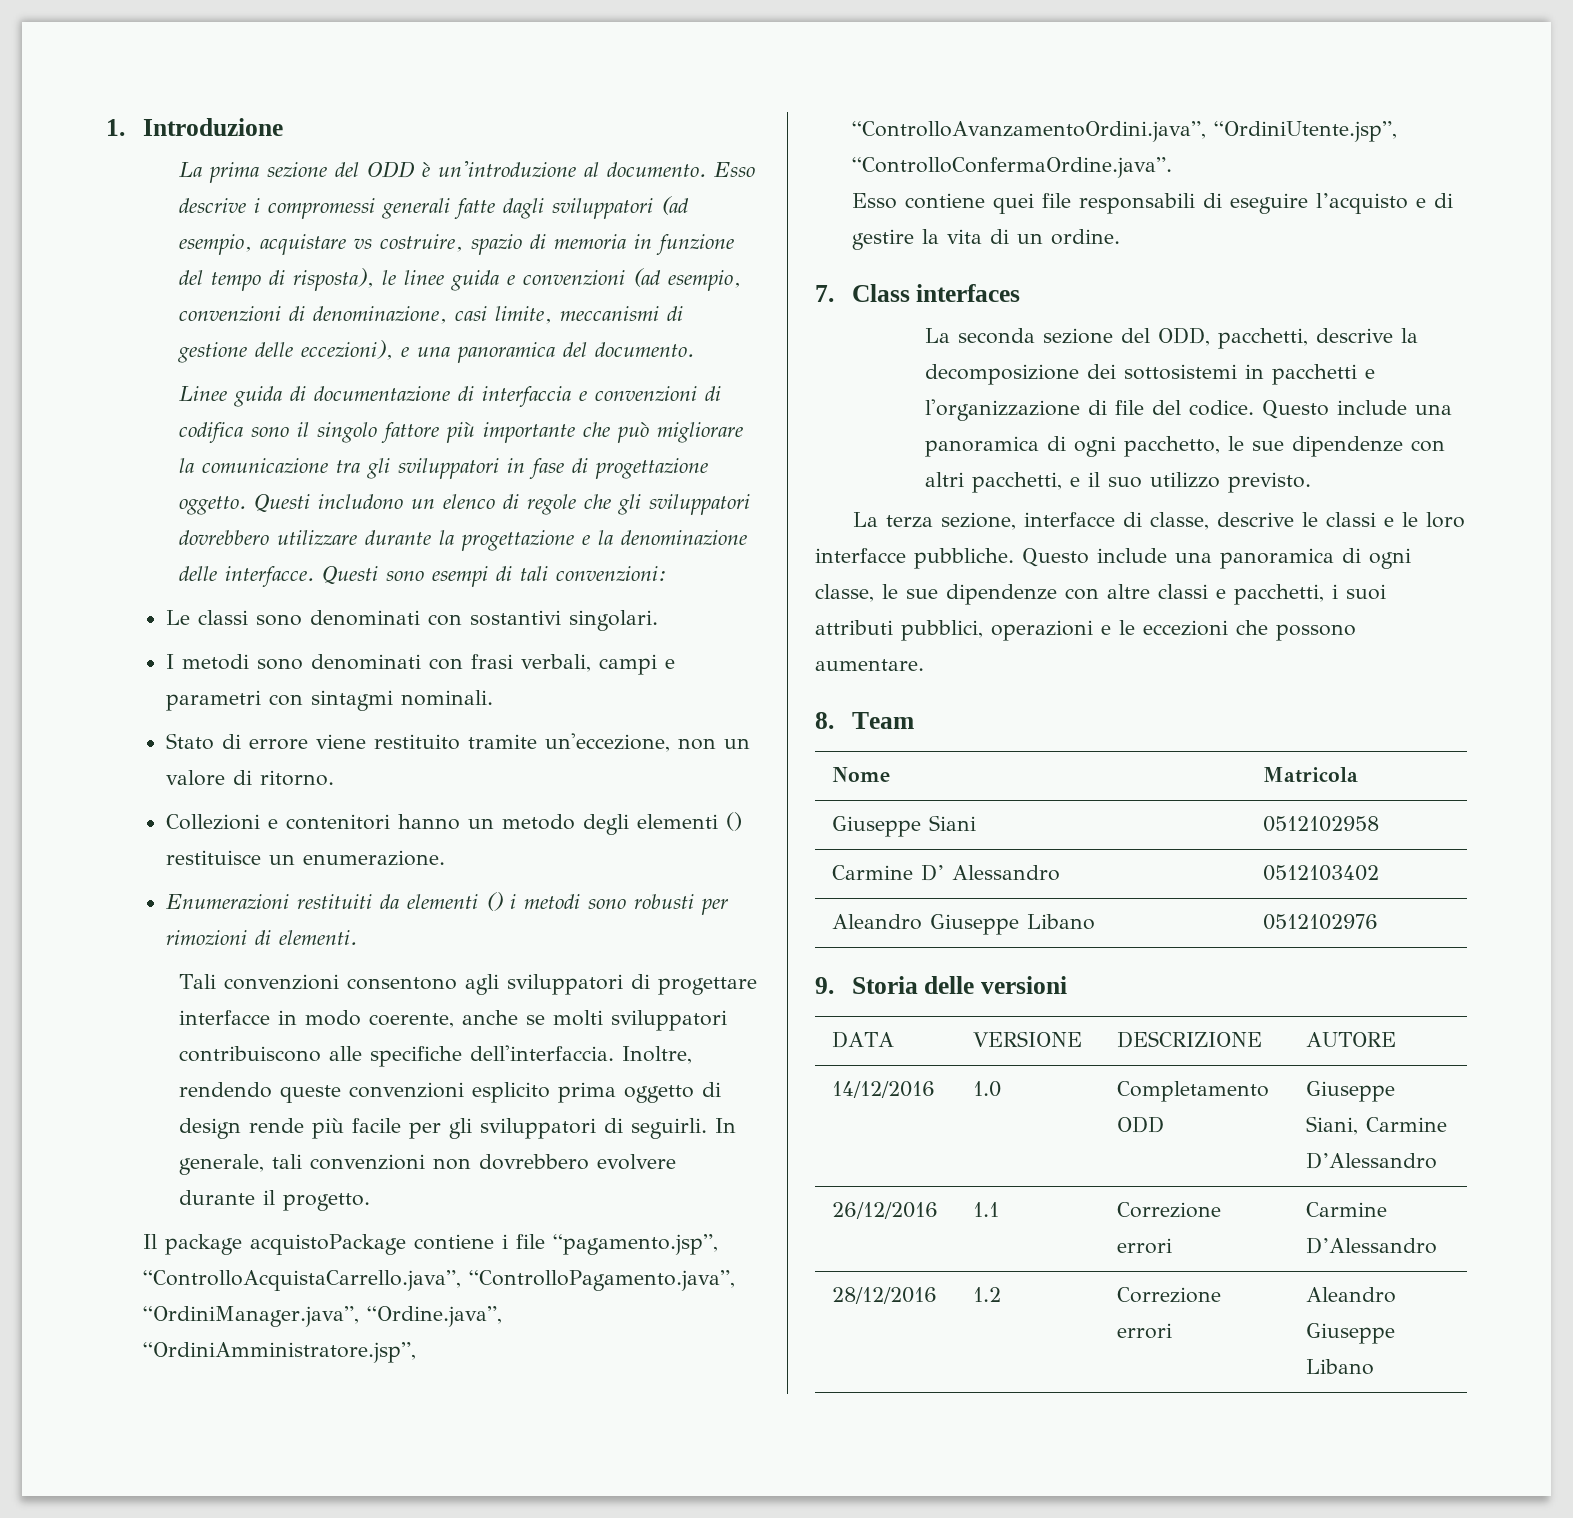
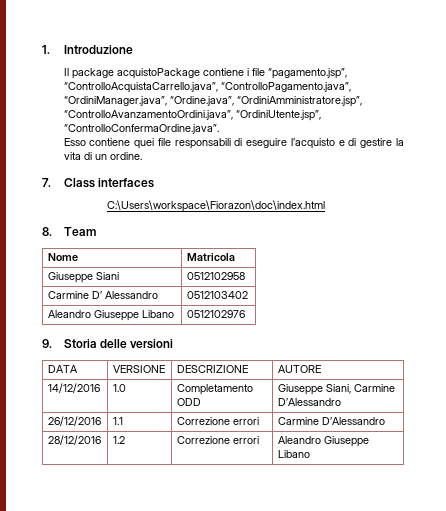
[179,161,756,183] [179,196,690,219] [179,234,735,255] [179,268,742,291] [179,306,684,324] [178,340,695,363] [179,386,722,407] [179,422,744,443] [179,458,709,479] [179,494,751,515] [179,530,748,551] [179,566,668,587] [166,610,659,631] [166,654,676,675] [166,690,494,711] [166,733,751,752] [166,770,335,786] [166,812,743,835] [166,850,446,866] [166,892,729,915] [166,930,358,945] [179,974,758,995] [179,1010,728,1031] [179,1045,693,1067] [179,1082,722,1103] [179,1118,737,1139] [179,1154,677,1175] [179,1190,371,1211] // La prima sezione del ODD è un'introduzione al documento. Esso descrive i compromessi generali fatte dagli sviluppatori (ad esempio, acquistare vs costruire, spazio di memoria in funzione del tempo di risposta), le linee guida e convenzioni (ad esempio, convenzioni di denominazione, casi limite, meccanismi di gestione delle eccezioni), e una panoramica del documento. // Linee guida di documentazione di interfaccia e convenzioni di codifica sono il singolo fattore più importante che può migliorare la comunicazione tra gli sviluppatori in fase di progettazione oggetto. Questi includono un elenco di regole che gli sviluppatori dovrebbero utilizzare durante la progettazione e la denominazione delle interfacce. Questi sono esempi di tali convenzioni: // Le classi sono denominati con sostantivi singolari. // I metodi sono denominati con frasi verbali, campi e parametri con sintagmi nominali. // Stato di errore viene restituito tramite un'eccezione, non un valore di ritorno. // Collezioni e contenitori hanno un metodo degli elementi () restituisce un enumerazione. // Enumerazioni restituiti da elementi () i metodi sono robusti per rimozioni di elementi. // Tali convenzioni consentono agli sviluppatori di progettare interfacce in modo coerente, anche se molti sviluppatori contribuiscono alle specifiche dell'interfaccia. Inoltre, rendendo queste convenzioni esplicito prima oggetto di design rende più facile per gli sviluppatori di seguirli. In generale, tali convenzioni non dovrebbero evolvere durante il progetto. -> (133, 49) none
[924,327,1418,349] [924,364,1375,385] [924,399,1452,421] [924,436,1445,457] [924,472,1311,493] [852,512,1465,530] [815,548,1411,569] [815,584,1386,605] [815,620,1356,641] [815,659,924,671] La seconda sezione del ODD, pacchetti, descrive la decomposizione dei sottosistemi in pacchetti e l'organizzazione di file del codice. Questo include una panoramica di ogni pacchetto, le sue dipendenze con altri pacchetti, e il suo utilizzo previsto. // La terza sezione, interfacce di classe, descrive le classi e le loro interfacce pubbliche. Questo include una panoramica di ogni classe, le sue dipendenze con altre classi e pacchetti, i suoi attributi pubblici, operazioni e le eccezioni che possono aumentare. -> [107,200,326,212] C:\Users\workspace\Fiorazon\doc\index.html

